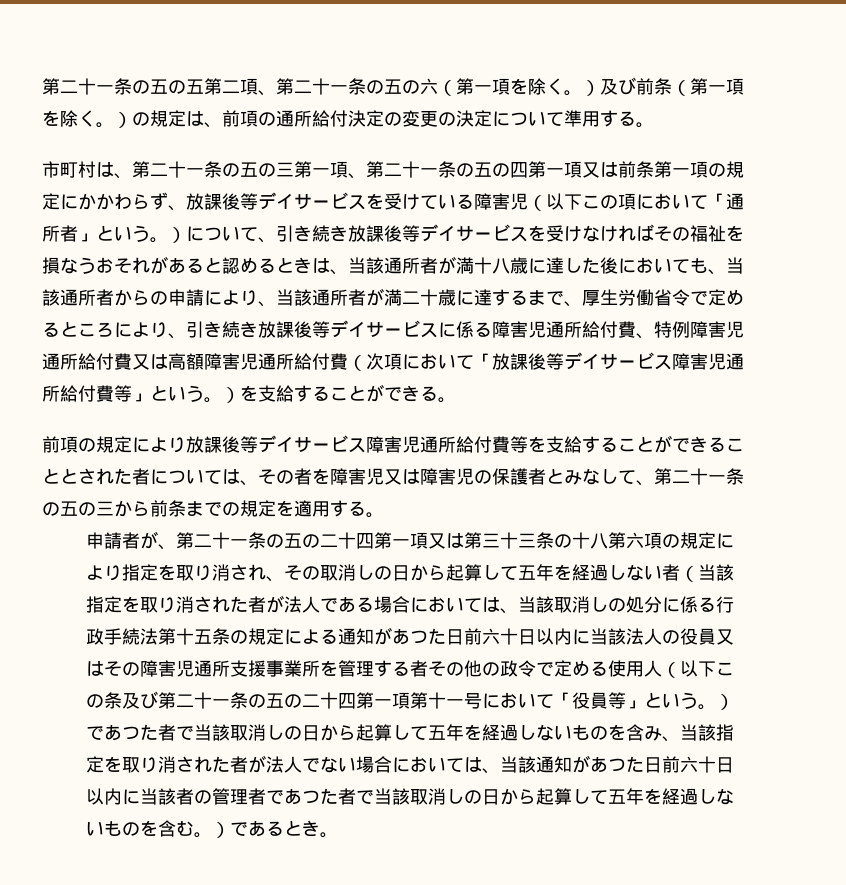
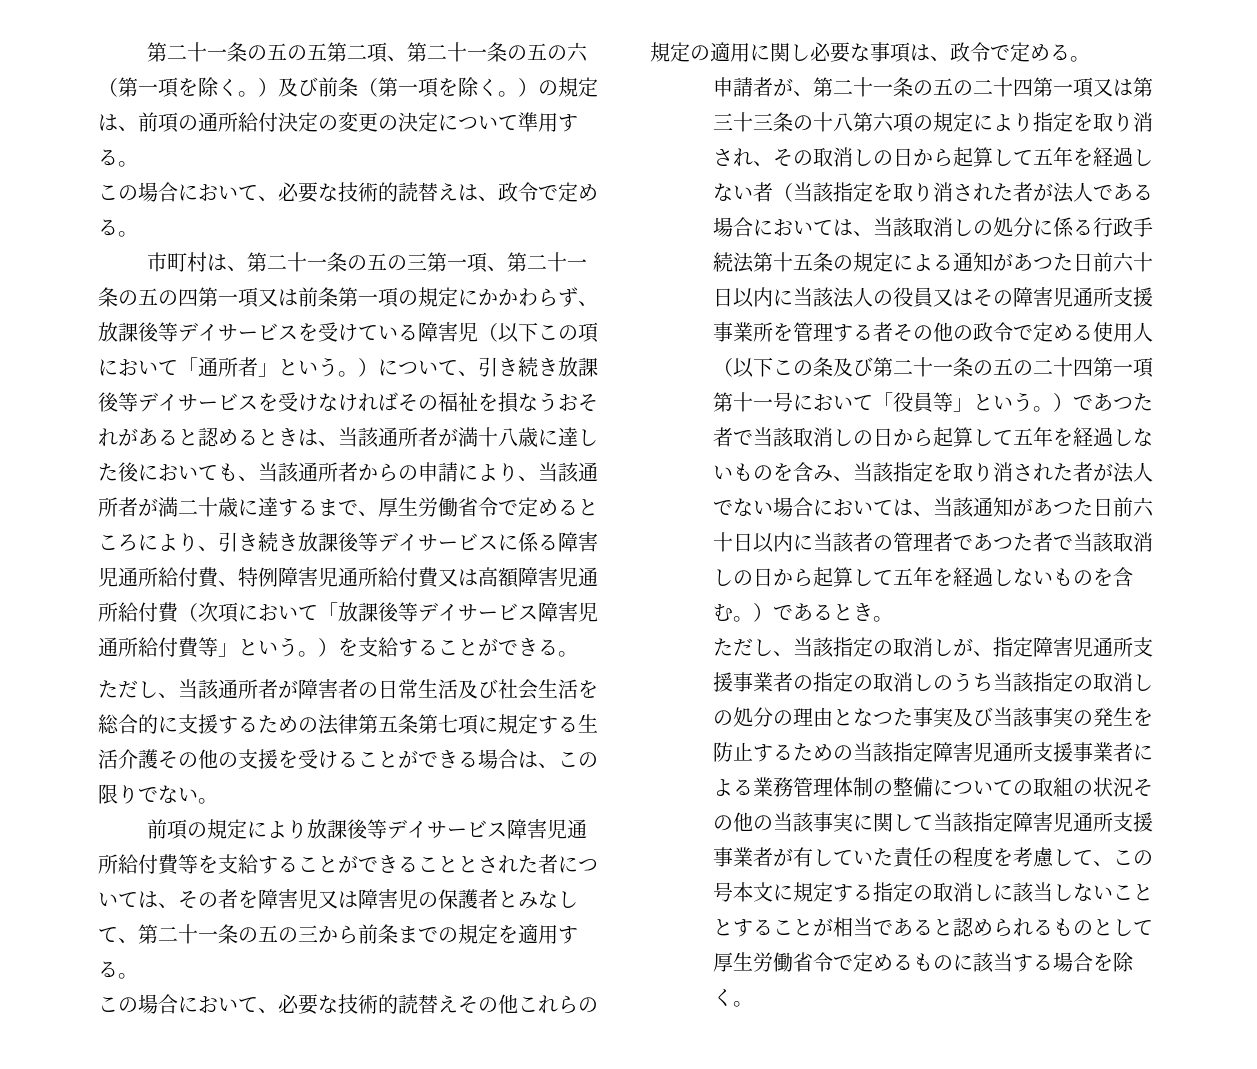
(654, 125) none -> [98,182,598,203] [98,219,138,237] // この場合において、必要な技術的読替えは、政令で定める。
(456, 400) none -> [98,679,598,700] [98,714,598,735] [98,749,598,769] [98,784,218,804] // ただし、当該通所者が障害者の日常生活及び社会生活を総合的に支援するための法律第五条第七項に規定する生活介護その他の支援を受けることができる場合は、この限りでない。
(384, 515) none -> [98,994,598,1015] [650,42,1090,63] // この場合において、必要な技術的読替えその他これらの規定の適用に関し必要な事項は、政令で定める。
(338, 835) none -> [713,637,1154,658] [713,672,1154,693] [713,707,1154,728] [713,742,1154,763] [713,777,1154,797] [713,812,1154,833] [713,846,1154,868] [713,882,1154,903] [713,917,1154,937] [713,952,1135,973] [713,988,754,1007] // ただし、当該指定の取消しが、指定障害児通所支援事業者の指定の取消しのうち当該指定の取消しの処分の理由となつた事実及び当該事実の発生を防止するための当該指定障害児通所支援事業者による業務管理体制の整備についての取組の状況その他の当該事実に関して当該指定障害児通所支援事業者が有していた責任の程度を考慮して、この号本文に規定する指定の取消しに該当しないこととすることが相当であると認められるものとして厚生労働省令で定めるものに該当する場合を除く。

